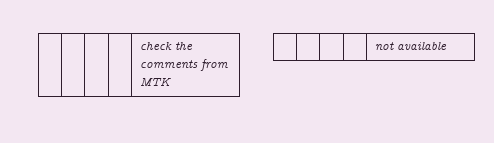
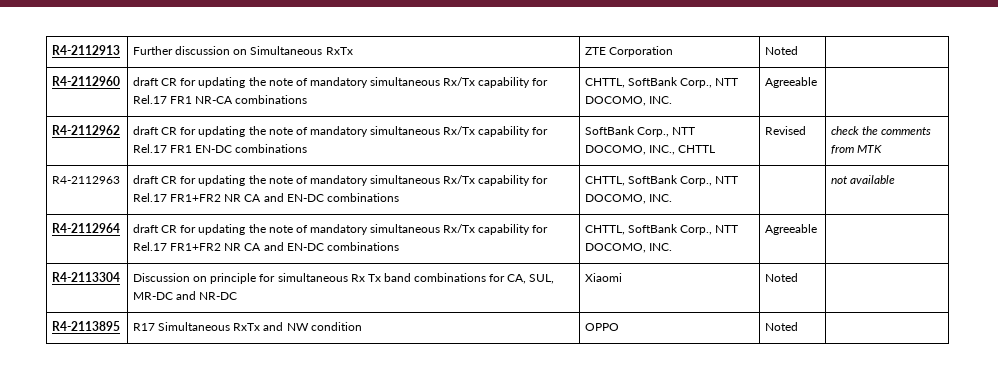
(139, 46) | | | -> [52,45,121,55] [133,46,353,55] [585,46,674,57] [765,46,799,55] [52,76,121,86] [133,77,549,88] [133,95,308,104] [585,77,739,88] [585,96,673,106] [765,77,818,88] [52,125,121,135] [133,126,549,137] [133,144,308,153] [585,126,696,137] [585,145,716,155] [765,126,807,135] R4-2112913 | Further discussion on Simultaneous RxTx | ZTE Corporation | Noted | // R4-2112960 | draft CR for updating the note of mandatory simultaneous Rx/Tx capability for Rel.17 FR1 NR-CA combinations | CHTTL, SoftBank Corp., NTT DOCOMO, INC. | Agreeable | // R4-2112962 | draft CR for updating the note of mandatory simultaneous Rx/Tx capability for Rel.17 FR1 EN-DC combinations | SoftBank Corp., NTT DOCOMO, INC., CHTTL | Revised
[374,41,447,50] | | | | not available -> [52,176,121,184] [133,175,549,186] [133,193,399,202] [585,175,739,186] [585,194,673,204] [831,175,896,184] [52,223,121,233] [133,224,549,235] [133,242,399,251] [585,224,739,235] [585,243,673,253] [765,224,818,235] [52,272,121,282] [133,273,555,284] [133,291,238,300] [585,273,623,282] [765,273,799,282] [52,321,121,331] [133,322,362,331] [585,323,620,331] [765,322,799,331] R4-2112963 | draft CR for updating the note of mandatory simultaneous Rx/Tx capability for Rel.17 FR1+FR2 NR CA and EN-DC combinations | CHTTL, SoftBank Corp., NTT DOCOMO, INC. | | not available // R4-2112964 | draft CR for updating the note of mandatory simultaneous Rx/Tx capability for Rel.17 FR1+FR2 NR CA and EN-DC combinations | CHTTL, SoftBank Corp., NTT DOCOMO, INC. | Agreeable | // R4-2113304 | Discussion on principle for simultaneous Rx Tx band combinations for CA, SUL, MR-DC and NR-DC | Xiaomi | Noted | // R4-2113895 | R17 Simultaneous RxTx and NW condition | OPPO | Noted |

